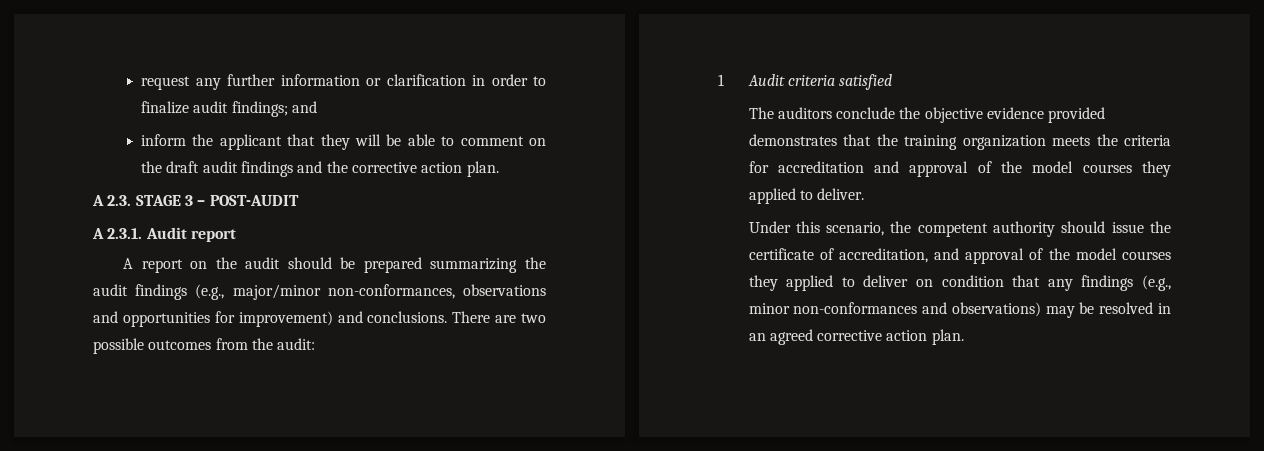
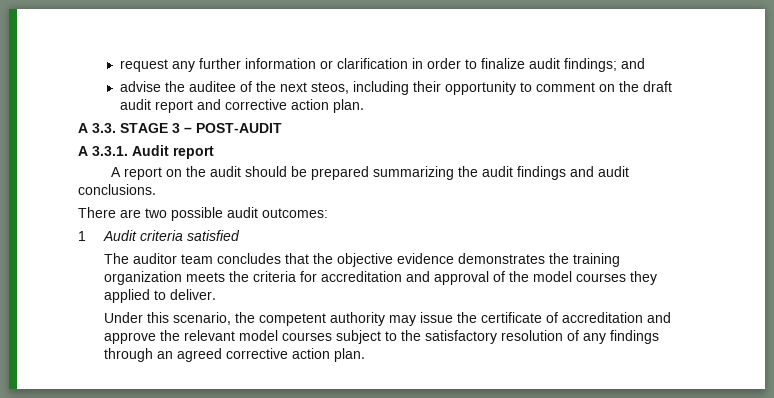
[141,134,435,150] inform the applicant that they will be able -> [119,81,516,95] advise the auditee of the next steos, including their opportunity
[241,161,348,177] findings and the -> [154,99,221,113] report and
[107,195,132,206] 2.3. -> [92,123,116,133] 3.3.
[107,228,143,239] 2.3.1. -> [92,146,128,156] 3.3.1.
[195,284,546,300] [93,311,363,327] (e.g., major/minor non-conformances, observations and opportunities for improvement) and -> [570,166,630,177] and audit
(448, 317) none -> (156, 189) //
[148,338,316,350] outcomes from the audit: -> [227,207,328,218] audit outcomes:
[777,107,1106,123] [748,134,871,146] auditors conclude the objective evidence provided demonstrates that -> [133,253,546,267] auditor team concludes that the objective evidence demonstrates
[1061,221,1106,233] should -> [389,315,417,326] may
[838,248,1171,264] [748,275,1171,291] [748,302,1171,318] accreditation, and approval of the model courses they applied to deliver on condition that any findings (e.g., minor non-conformances and observations) may be resolved in -> [562,312,672,323] [104,330,660,344] [104,348,154,362] accreditation and approve the relevant model courses subject to the satisfactory resolution of any findings through

